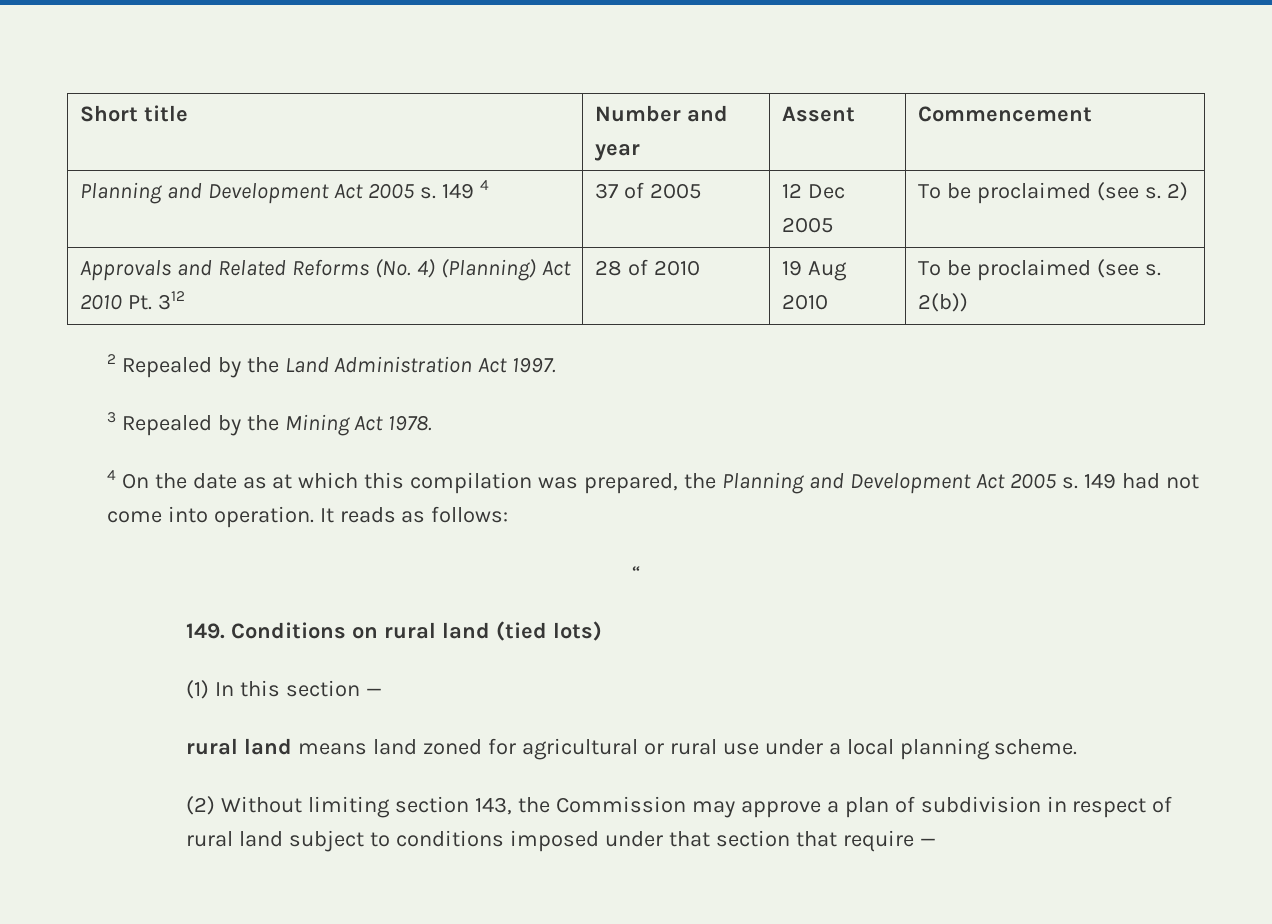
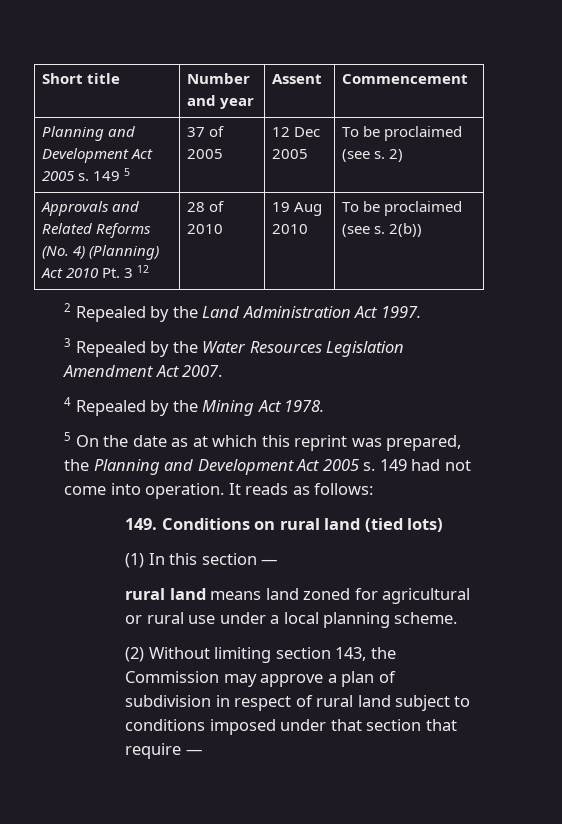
[479,180,489,190] 4 -> [123,168,130,176] 5
[157,291,185,310] 312 -> [123,265,149,278] 3 12
(279, 423) none -> [202,341,405,357] [63,365,223,377] [64,397,198,416] Water Resources Legislation Amendment Act 2007. // 4 Repealed by the
[106,470,116,480] 4 -> [64,432,72,441] 5
[410,472,533,494] compilation -> [294,435,348,451] reprint
[631,566,641,580] // “ -> (374, 489) none

